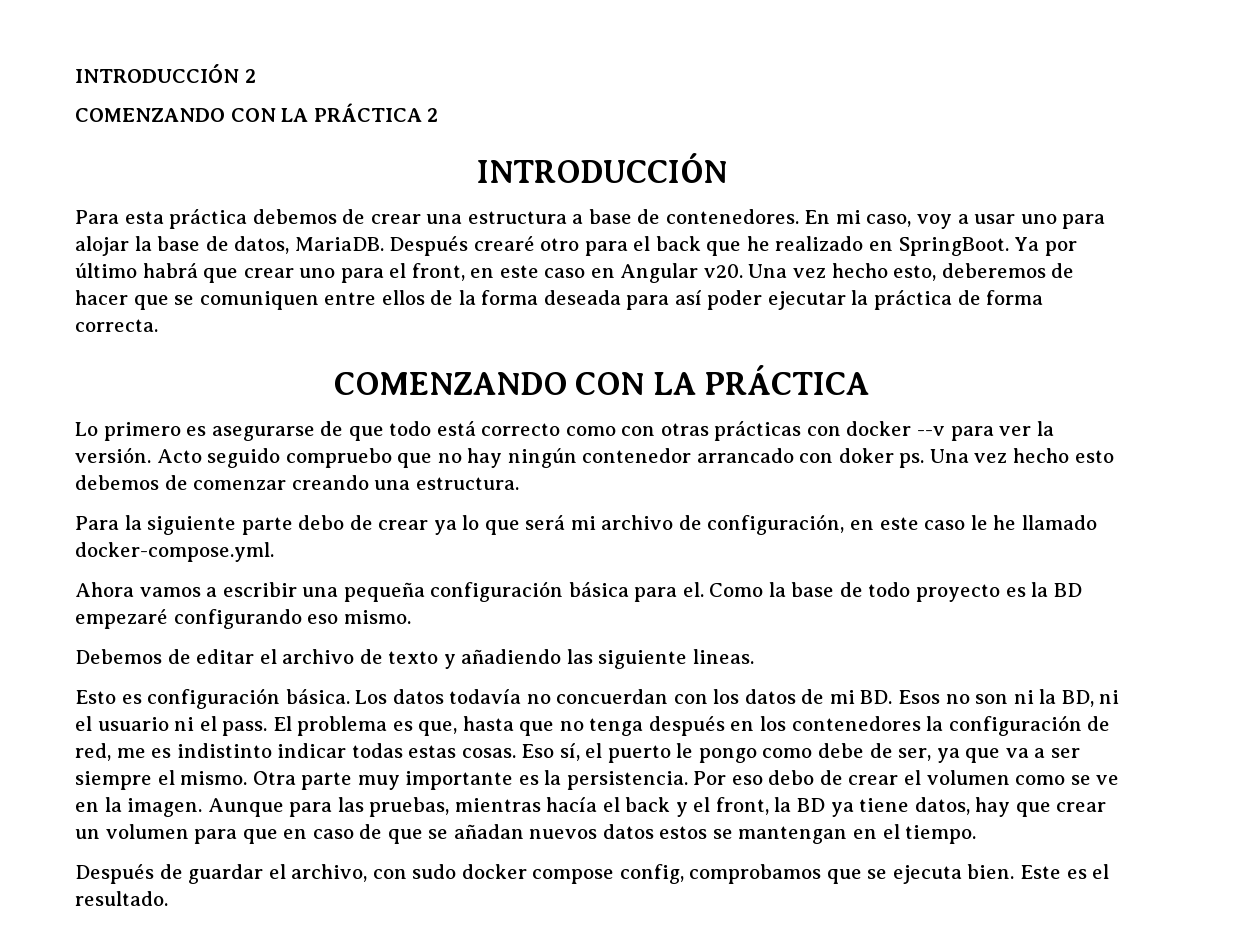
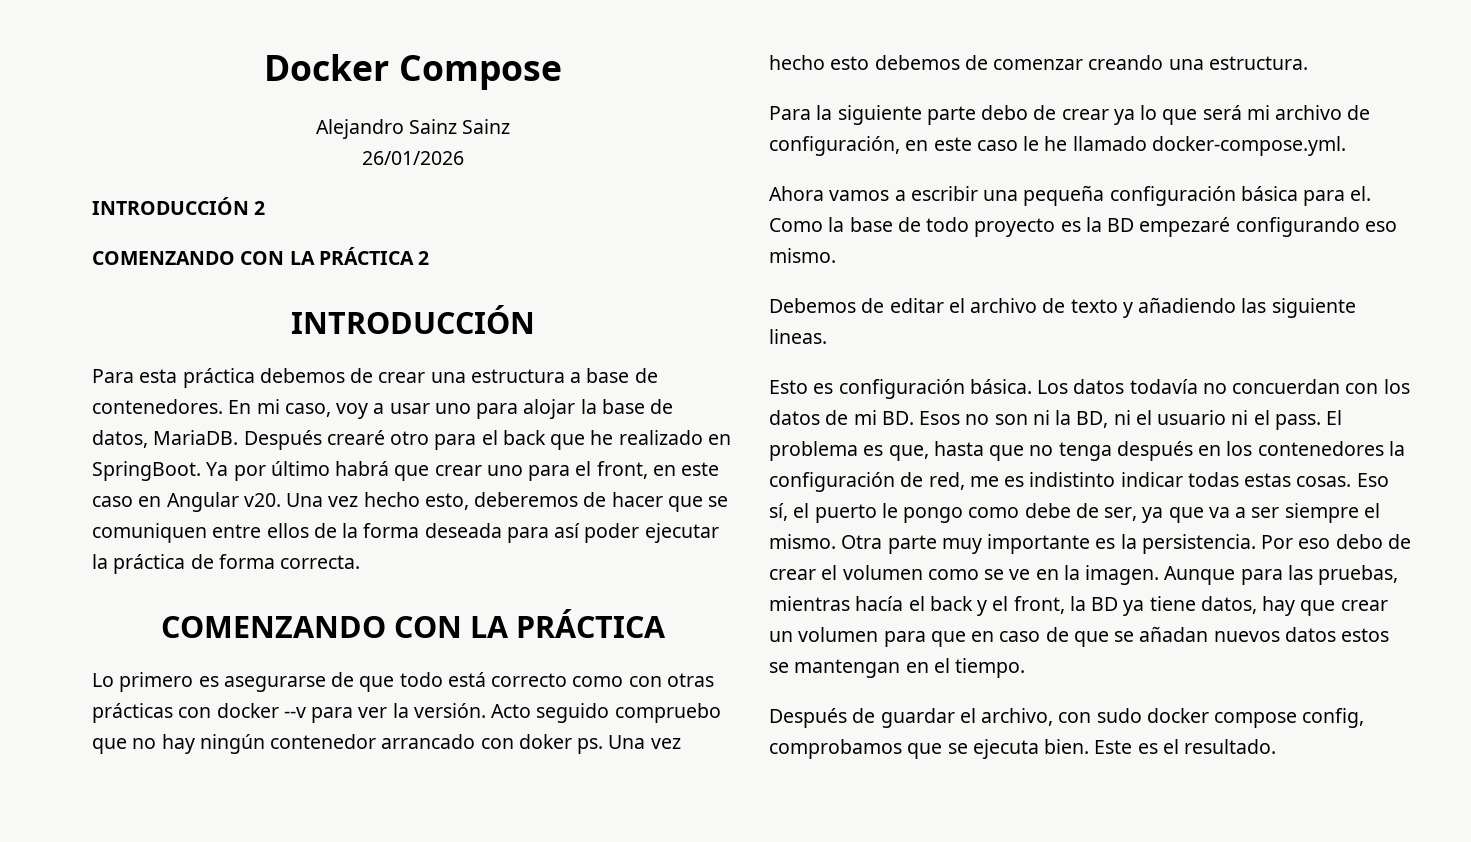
(75, 73) none -> [264,54,562,90] [315,119,511,139] [362,151,464,165] Docker Compose // Alejandro Sainz Sainz // 26/01/2026 //

